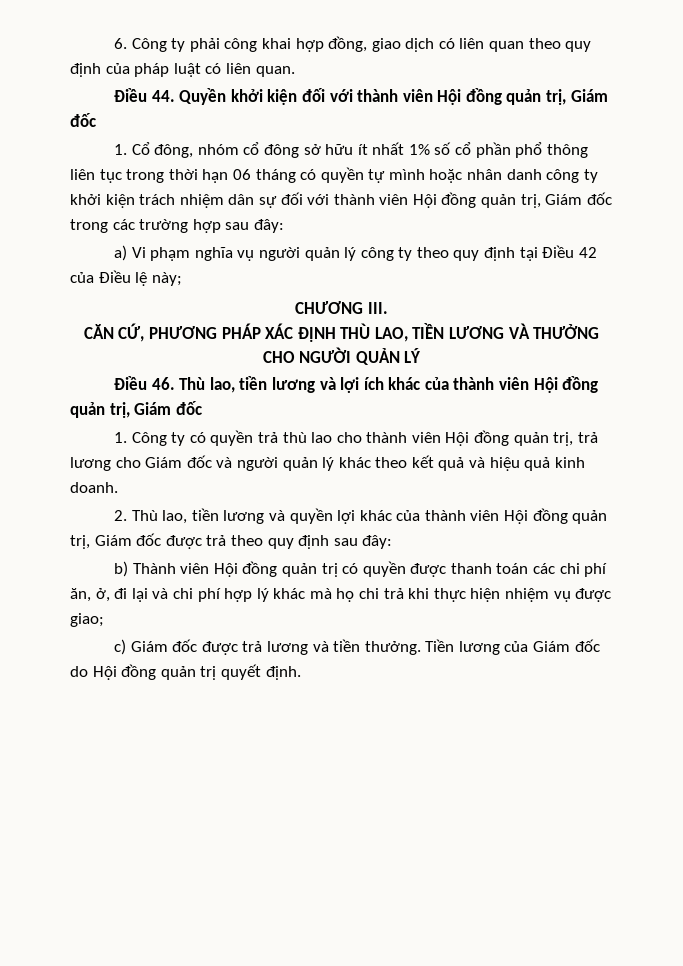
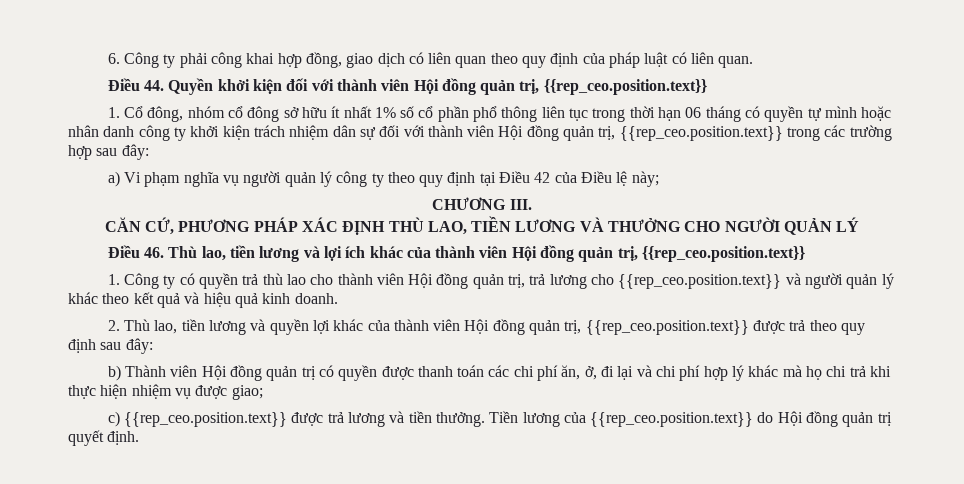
[570,89,608,102] [70,113,96,127] Giám đốc -> [543,79,707,95] {{rep_ceo.position.text}}
[545,192,612,205] Giám đốc -> [619,126,783,141] {{rep_ceo.position.text}}
[134,401,202,415] Giám đốc -> [642,246,806,262] {{rep_ceo.position.text}}
[145,455,212,468] Giám đốc -> [618,274,782,289] {{rep_ceo.position.text}}
[94,533,162,546] Giám đốc -> [585,320,749,335] {{rep_ceo.position.text}}
[130,639,198,652] Giám đốc -> [123,412,287,427] {{rep_ceo.position.text}}
[533,639,600,652] Giám đốc -> [590,412,754,427] {{rep_ceo.position.text}}

